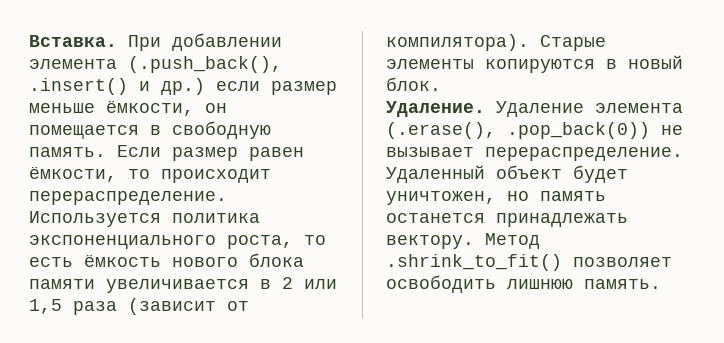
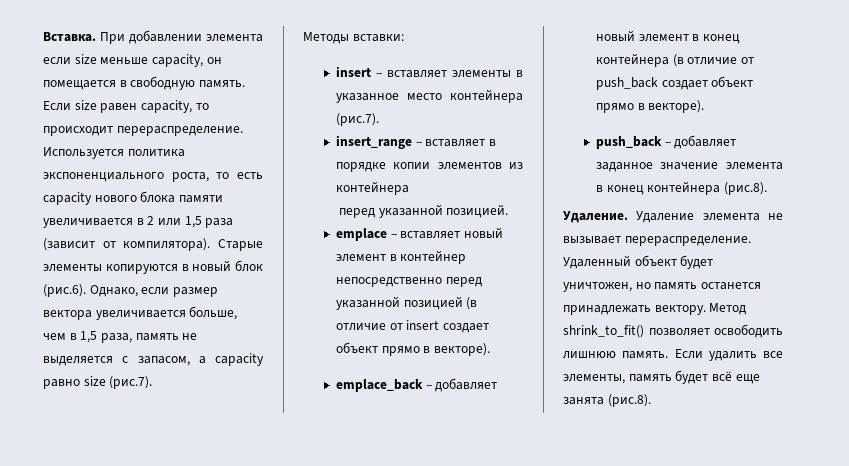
[128,56,282,73] [29,78,337,95] [29,100,194,116] (.push_back(), .insert() и др.) если размер меньше ёмкости, -> [43,54,203,67] если size меньше capacity,
[172,147,304,161] [29,166,117,182] размер равен ёмкости, -> [74,100,192,113] size равен capacity,
[84,254,161,267] ёмкость -> [43,192,92,205] capacity
[386,77,441,91] блок. -> [235,260,263,272] [43,284,218,297] [43,306,238,320] [43,331,198,343] [43,353,264,366] [43,376,153,389] [303,32,404,44] [335,66,523,78] [335,89,523,103] [335,113,379,126] [335,135,496,149] [335,162,523,172] [335,181,409,195] [339,204,509,218] [335,227,503,241] [335,250,467,264] [335,277,482,287] [335,296,478,310] [335,320,489,333] [335,342,490,356] [335,378,498,392] [595,30,740,44] [595,53,754,67] [595,76,754,90] [595,100,705,113] [595,135,737,149] [595,162,783,172] [595,181,767,195] блок (рис.6). Однако, если размер вектора увеличивается больше, чем в 1,5 раза, память не выделяется с запасом, а capacity равно size (рис.7). // Методы вставки: // insert – вставляет элементы в указанное место контейнера (рис.7). // insert_range – вставляет в порядке копии элементов из контейнера // перед указанной позицией. // emplace – вставляет новый элемент в контейнер непосредственно перед указанной позицией (в отличие от insert создает объект прямо в векторе). // emplace_back – добавляет новый элемент в конец контейнера (в отличие от push_back создает объект прямо в векторе). // push_back – добавляет заданное значение элемента в конец контейнера (рис.8).
[386,122,650,139] (.erase(), .pop_back(0)) -> (760, 217) none
[386,254,562,271] .shrink_to_fit() -> [563,325,644,338] shrink_to_fit()
(661, 284) none -> [674,349,783,361] [563,370,760,384] [563,394,651,407] Если удалить все элементы, память будет всё еще занята (рис.8).

